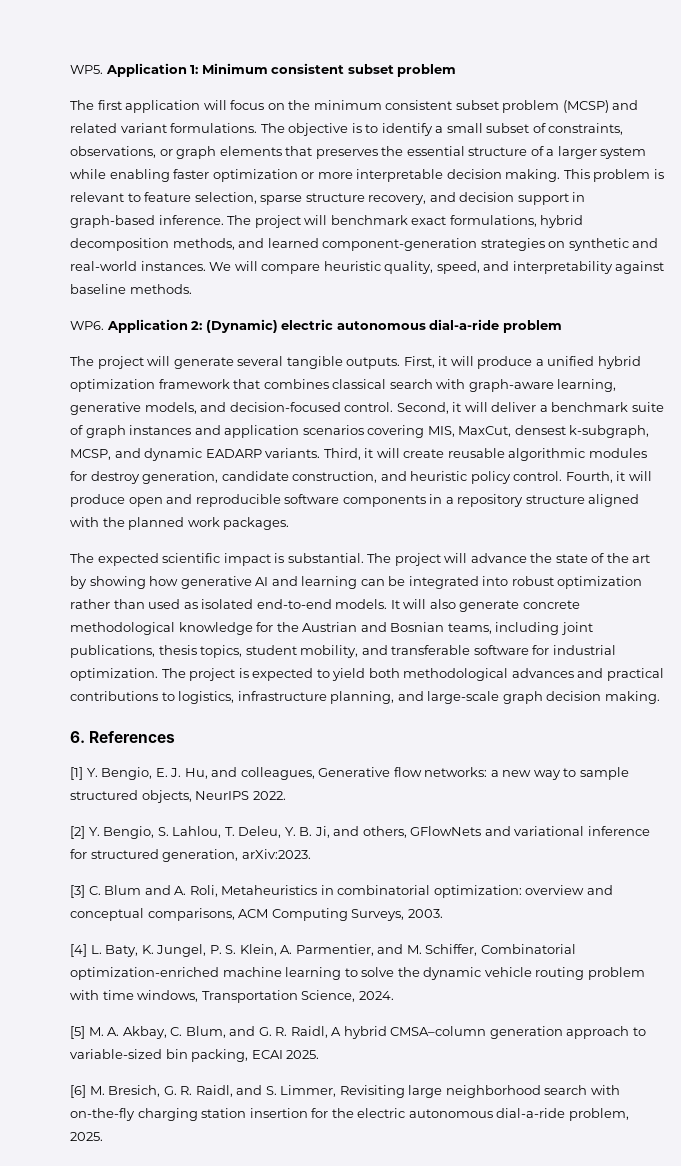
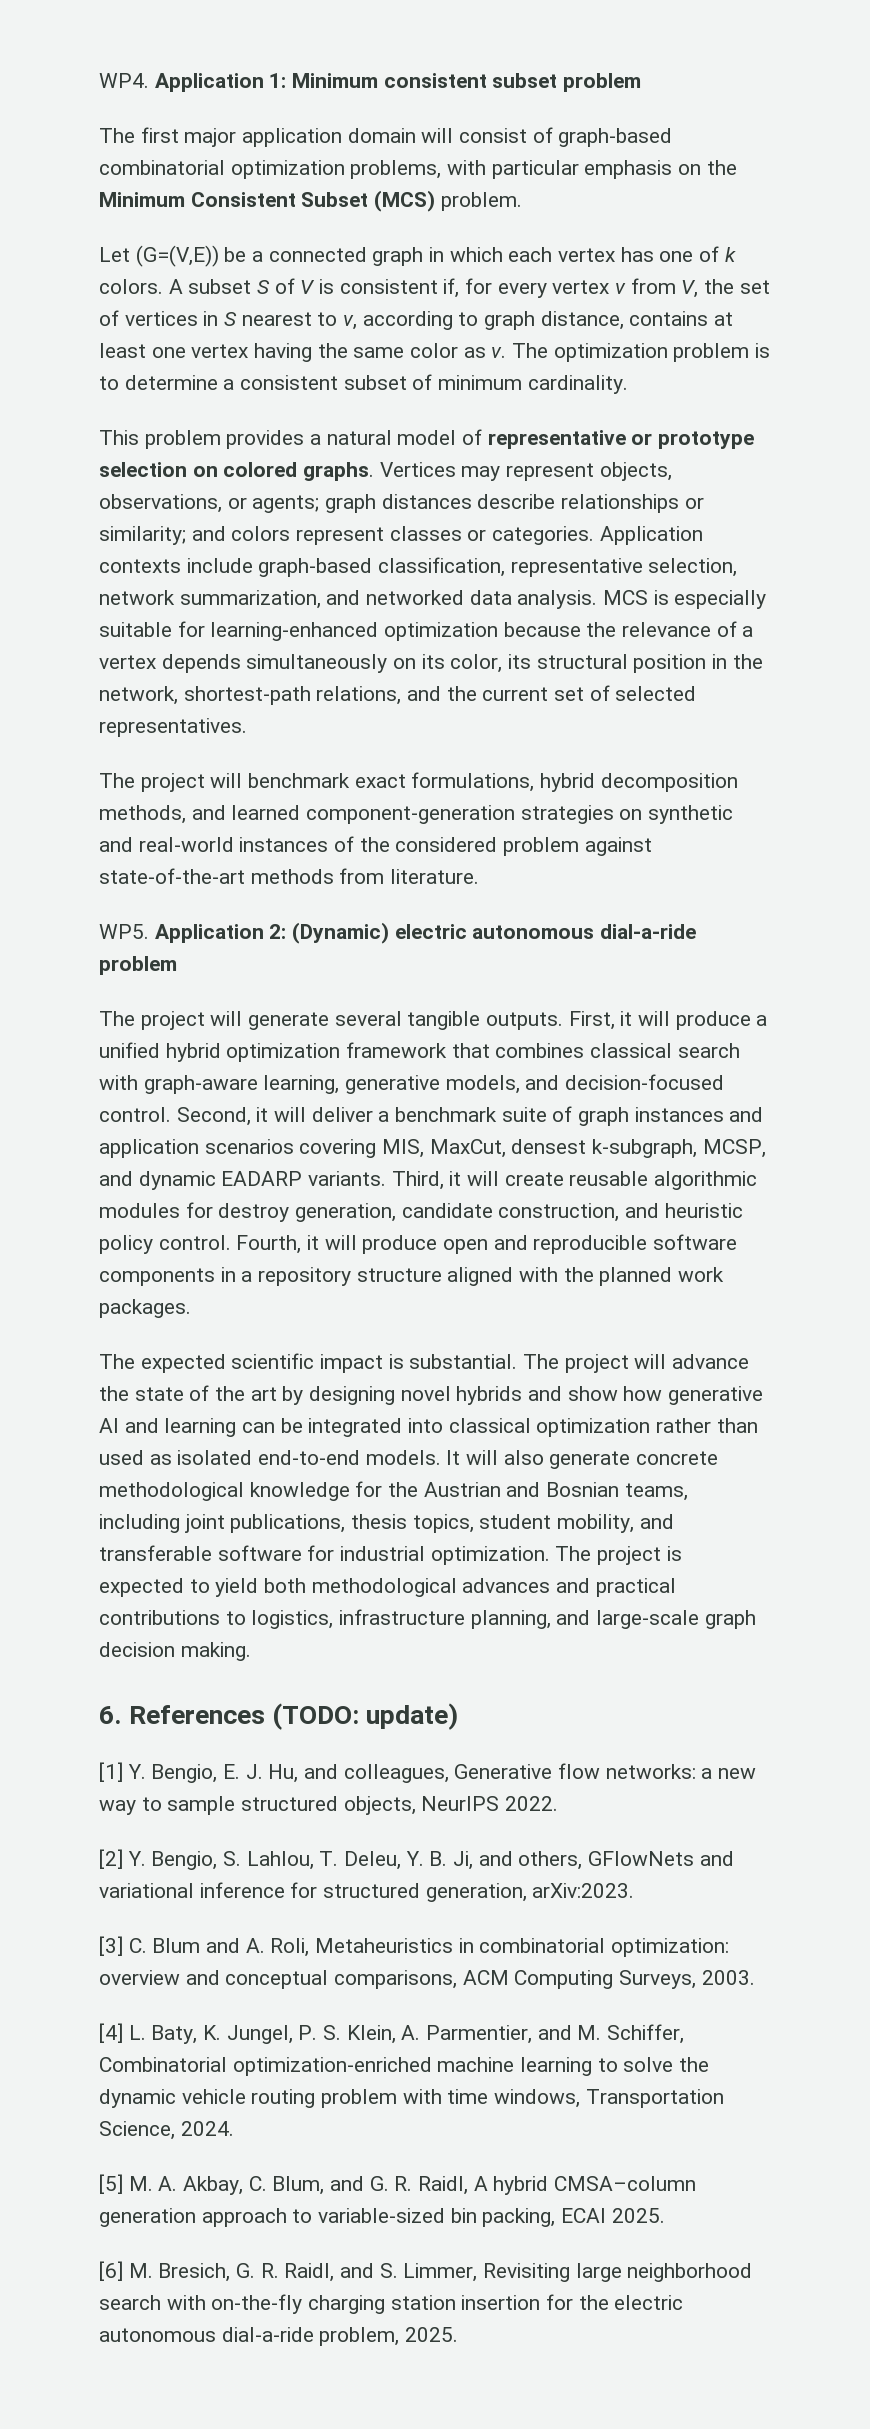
[70,65,103,74] WP5. -> [99,73,149,88] WP4.
[125,100,639,113] [70,123,624,136] [70,146,647,159] [70,169,664,182] [70,192,586,205] [70,215,224,228] application will focus on the minimum consistent subset problem (MCSP) and related variant formulations. The objective is to identify a small subset of constraints, observations, or graph elements that preserves the essential structure of a larger system while enabling faster optimization or more interpretable decision making. This problem is relevant to feature selection, sparse structure recovery, and decision support in graph-based inference. -> [184,127,673,147] [99,160,737,179] [99,190,522,212] [99,245,736,267] [99,278,770,298] [99,310,734,330] [99,343,771,362] [99,374,628,394] [99,429,755,449] [99,462,672,481] [99,494,704,513] [99,526,703,545] [99,557,738,577] [99,590,767,609] [99,621,754,641] [99,654,763,673] [99,685,697,705] [99,718,247,737] major application domain will consist of graph-based combinatorial optimization problems, with particular emphasis on the Minimum Consistent Subset (MCS) problem. // Let (G=(V,E)) be a connected graph in which each vertex has one of k colors. A subset S of V is consistent if, for every vertex v from V, the set of vertices in S nearest to v, according to graph distance, contains at least one vertex having the same color as v. The optimization problem is to determine a consistent subset of minimum cardinality. // This problem provides a natural model of representative or prototype selection on colored graphs. Vertices may represent objects, observations, or agents; graph distances describe relationships or similarity; and colors represent classes or categories. Application contexts include graph-based classification, representative selection, network summarization, and networked data analysis. MCS is especially suitable for learning-enhanced optimization because the relevance of a vertex depends simultaneously on its color, its structural position in the network, shortest-path relations, and the current set of selected representatives. //
[140,261,665,274] [70,284,192,294] [70,321,104,330] instances. We will compare heuristic quality, speed, and interpretability against baseline methods. // WP6. -> [239,836,652,856] [99,868,480,884] [99,924,149,939] instances of the considered problem against state-of-the-art methods from literature. // WP5.
[89,576,146,589] showing -> [309,1386,618,1405] designing novel hybrids and show
[511,576,554,586] robust -> [448,1418,531,1433] classical
(176, 737) none -> [272,1703,459,1730] (TODO: update)

